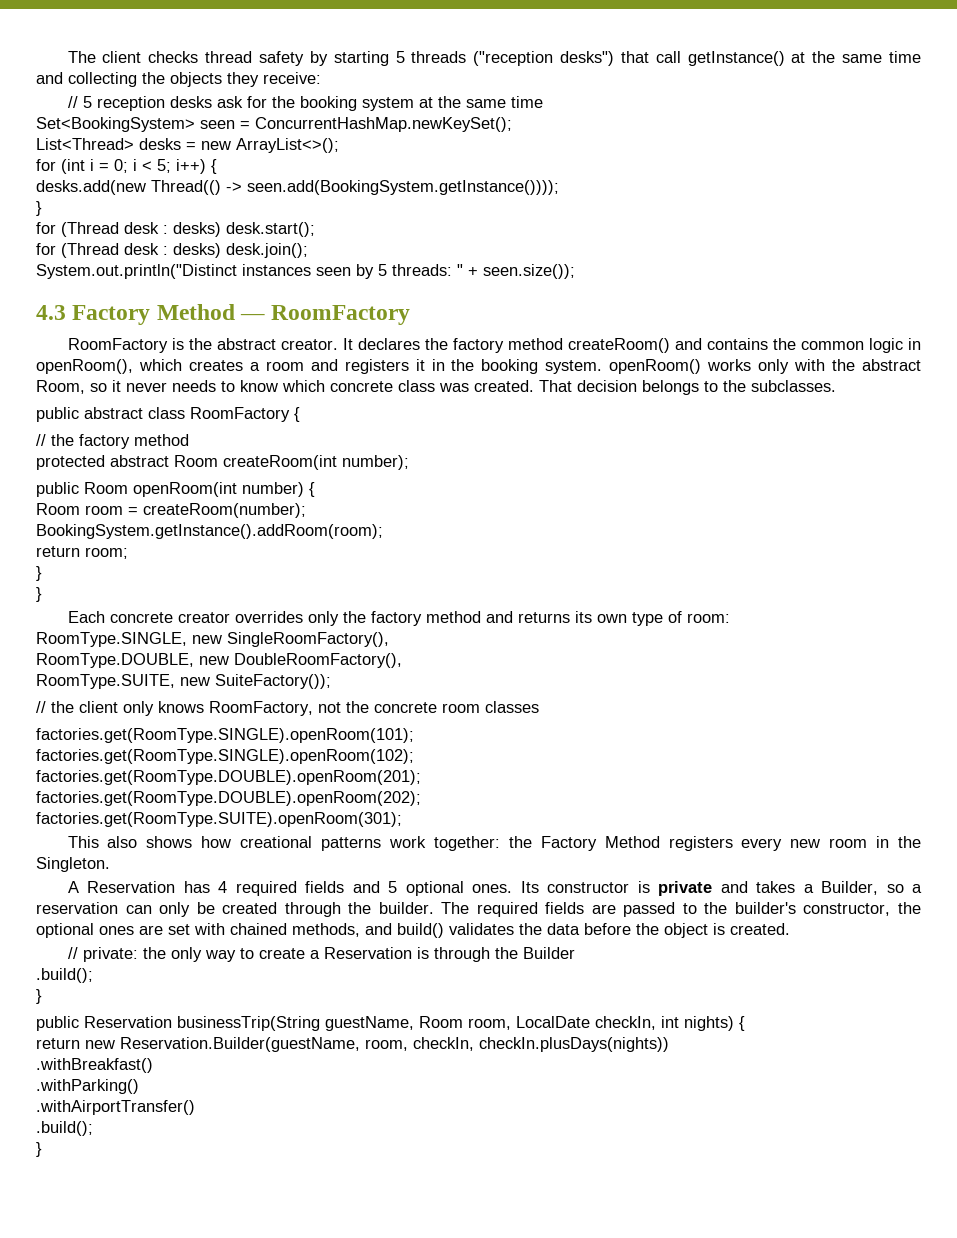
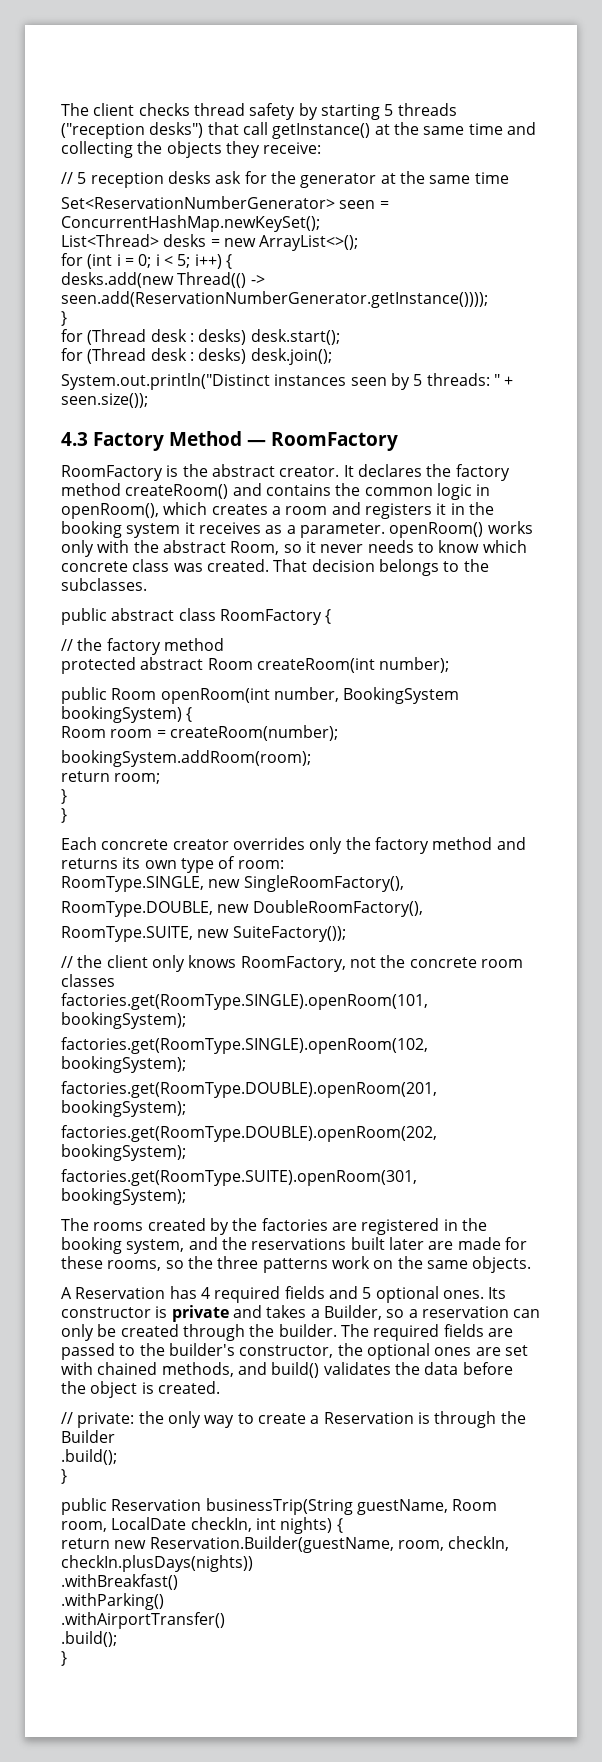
[299,96,414,111] booking system -> [300,173,377,188] generator
[36,117,195,132] Set<BookingSystem> -> [61,196,335,209] Set<ReservationNumberGenerator>
[247,180,559,195] seen.add(BookingSystem.getInstance()))); -> [61,291,488,308] seen.add(ReservationNumberGenerator.getInstance())));
[545,360,603,374] system. -> [126,522,385,538] system it receives as a parameter.
[242,482,304,497] number) -> [273,687,460,704] [61,706,182,723] number, BookingSystem bookingSystem)
[36,524,383,539] BookingSystem.getInstance().addRoom(room); -> [61,750,311,767] bookingSystem.addRoom(room);
[36,728,414,743] [36,749,414,764] [36,770,421,785] [36,791,421,806] [36,812,402,827] [67,836,922,851] [36,857,110,872] factories.get(RoomType.SINGLE).openRoom(101); // factories.get(RoomType.SINGLE).openRoom(102); // factories.get(RoomType.DOUBLE).openRoom(201); // factories.get(RoomType.DOUBLE).openRoom(202); // factories.get(RoomType.SUITE).openRoom(301); // This also shows how creational patterns work together: the Factory Method registers every new room in the Singleton. -> [61,993,428,1010] [61,1012,186,1029] [61,1037,428,1054] [61,1056,186,1073] [61,1081,437,1098] [61,1100,186,1117] [61,1125,437,1142] [61,1144,186,1161] [61,1169,417,1186] [61,1188,186,1205] [61,1218,487,1235] [61,1237,527,1254] [61,1256,532,1273] factories.get(RoomType.SINGLE).openRoom(101, bookingSystem); // factories.get(RoomType.SINGLE).openRoom(102, bookingSystem); // factories.get(RoomType.DOUBLE).openRoom(201, bookingSystem); // factories.get(RoomType.DOUBLE).openRoom(202, bookingSystem); // factories.get(RoomType.SUITE).openRoom(301, bookingSystem); // The rooms created by the factories are registered in the booking system, and the reservations built later are made for these rooms, so the three patterns work on the same objects.

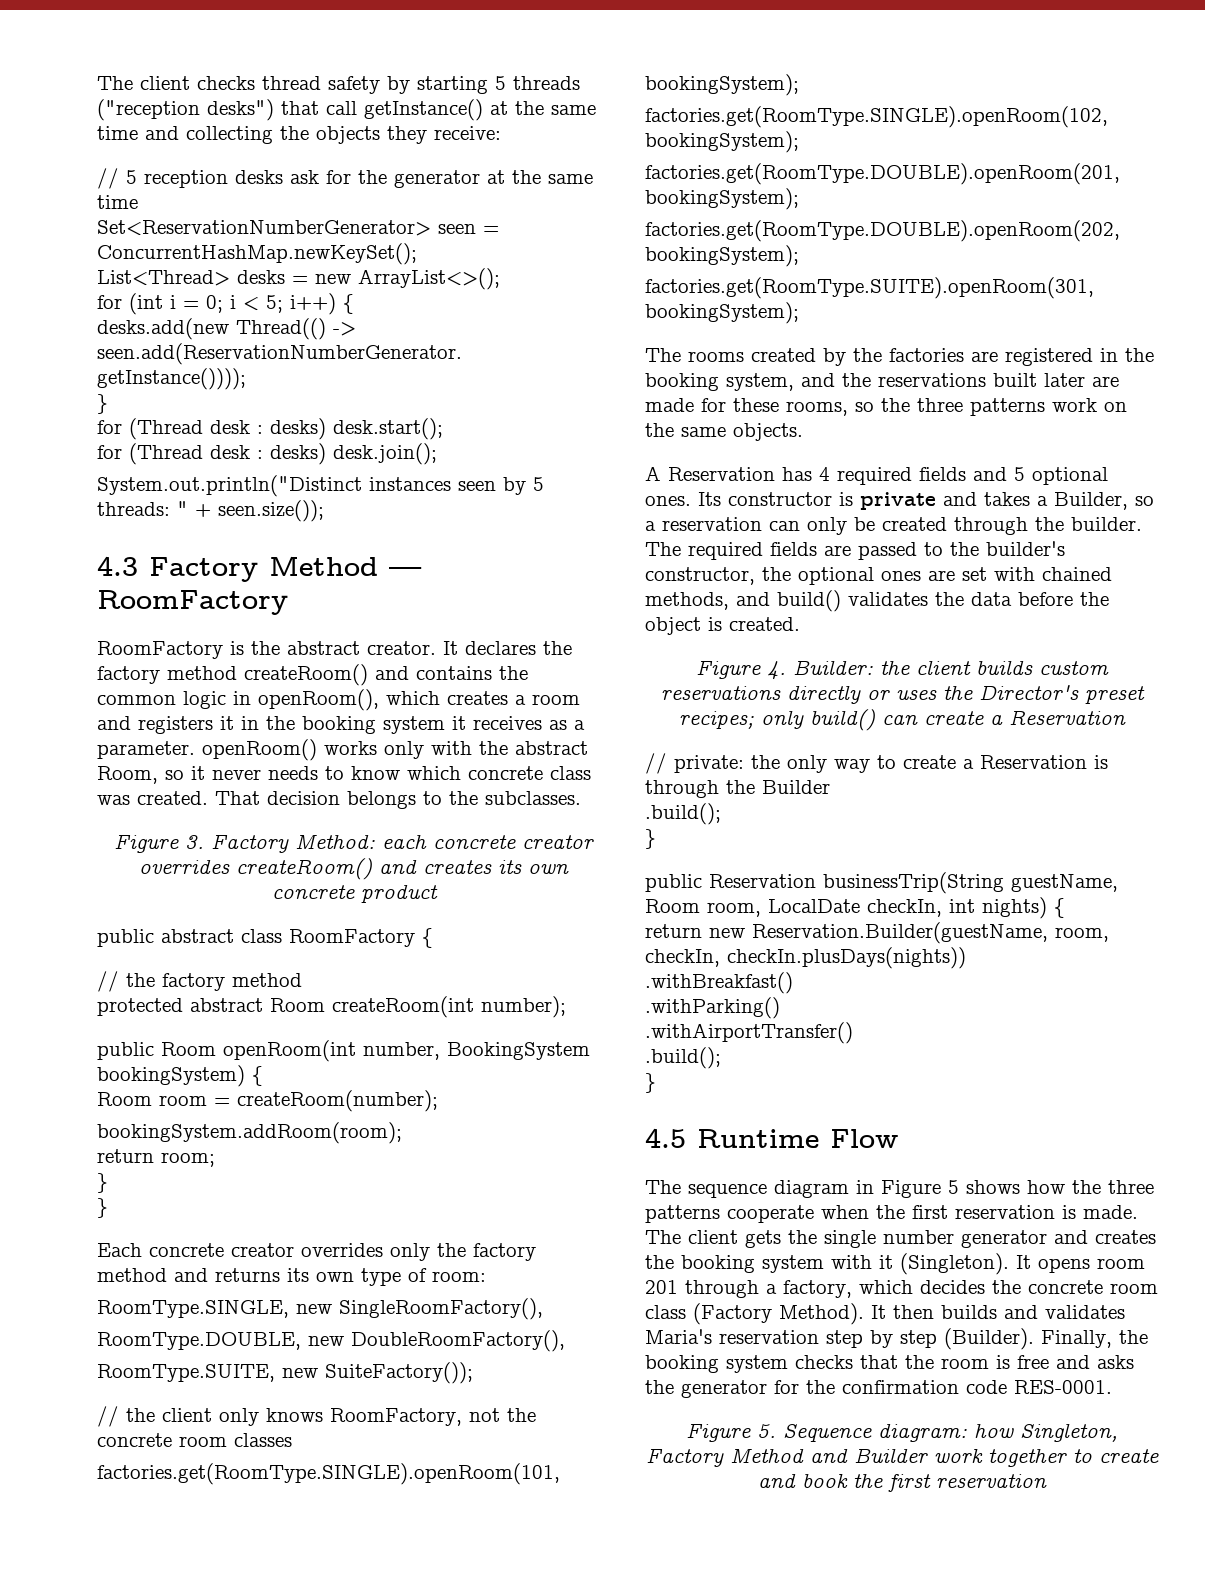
(147, 584) none -> [114,834,594,853] [139,858,569,880] [271,885,438,903] // Figure 3. Factory Method: each concrete creator overrides createRoom() and creates its own concrete product
(220, 1387) none -> [695,660,1109,680] [660,685,1145,704] [678,709,1126,731] // Figure 4. Builder: the client builds custom reservations directly or uses the Director's preset recipes; only build() can create a Reservation
(67, 1658) none -> [645,1128,898,1148] [645,1180,1154,1198] [645,1205,1138,1223] [645,1230,1156,1248] [645,1253,1145,1275] [645,1280,1158,1298] [645,1303,1125,1325] [645,1328,1148,1350] [645,1355,1134,1373] [645,1380,1112,1398] [685,1423,1118,1442] [645,1448,1159,1467] [757,1473,1047,1492] // 4.5 Runtime Flow // The sequence diagram in Figure 5 shows how the three patterns cooperate when the first reservation is made. The client gets the single number generator and creates the booking system with it (Singleton). It opens room 201 through a factory, which decides the concrete room class (Factory Method). It then builds and validates Maria's reservation step by step (Builder). Finally, the booking system checks that the room is free and asks the generator for the confirmation code RES-0001. // Figure 5. Sequence diagram: how Singleton, Factory Method and Builder work together to create and book the first reservation

